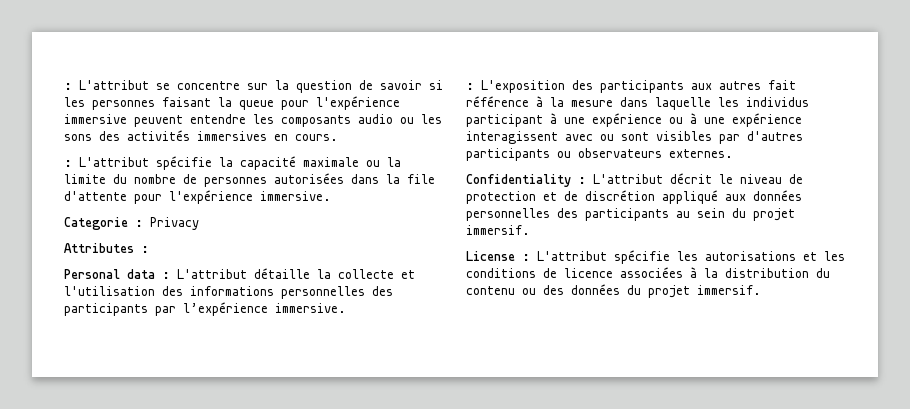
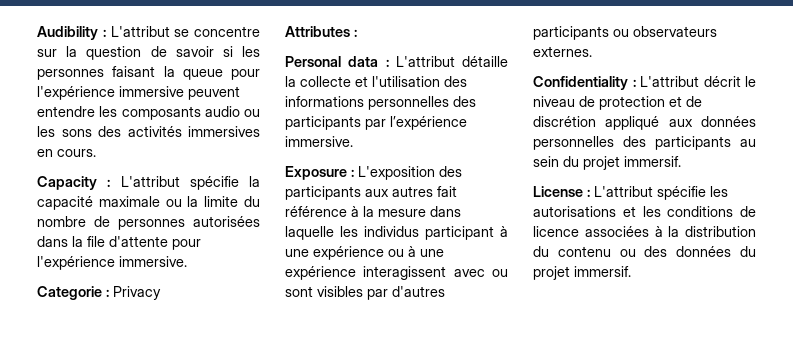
(64, 86) none -> [37,26,98,40] Audibility
(338, 137) none -> [37,176,97,190] Capacity
(346, 308) none -> [285,166,347,180] Exposure

